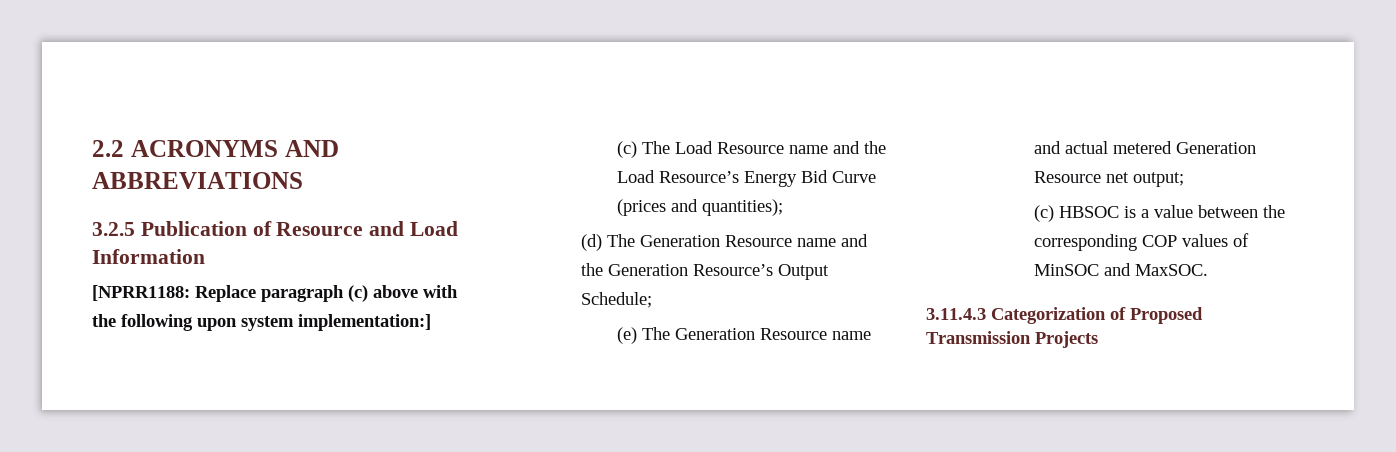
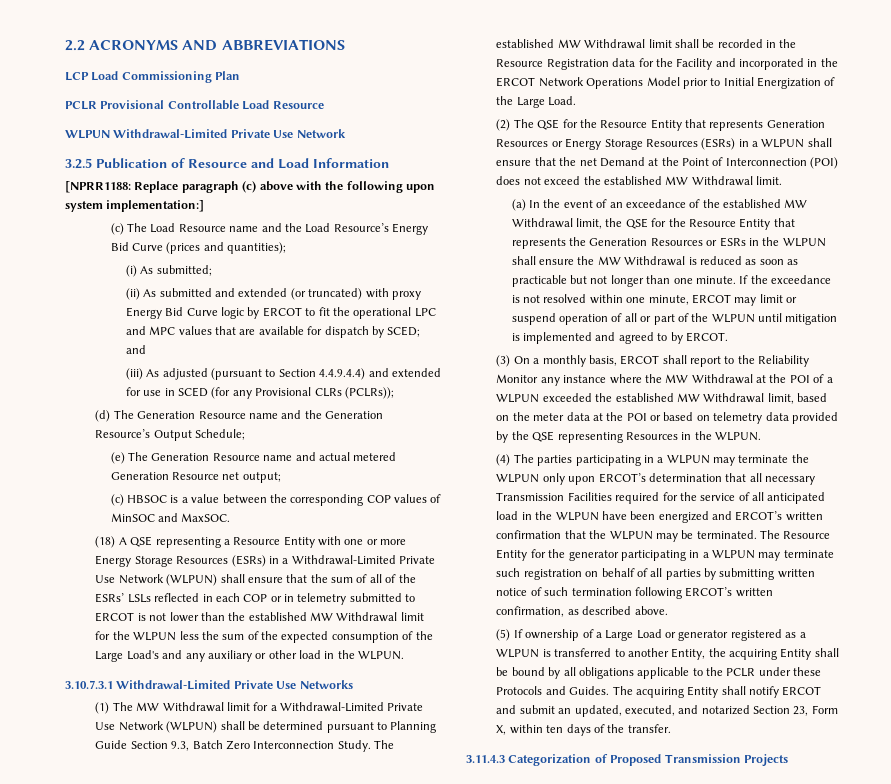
(303, 180) none -> [65,71,241,83] [65,100,324,110] [65,129,346,139] // LCP Load Commissioning Plan // PCLR Provisional Controllable Load Resource // WLPUN Withdrawal-Limited Private Use Network
(784, 207) none -> [125,265,212,277] [125,288,421,300] [125,307,436,319] [125,326,421,338] [125,345,146,354] [125,368,441,380] [125,387,394,399] // (i) As submitted; // (ii) As submitted and extended (or truncated) with proxy Energy Bid Curve logic by ERCOT to fit the operational LPC and MPC values that are available for dispatch by SCED; and // (iii) As adjusted (pursuant to Section 4.4.9.4.4) and extended for use in SCED (for any Provisional CLRs (PCLRs));
(1209, 270) none -> [95,536,407,548] [95,555,436,567] [95,574,416,586] [95,593,416,605] [95,612,424,622] [95,631,433,643] [95,650,405,662] [65,680,353,690] [95,702,424,714] [95,721,437,733] [95,740,395,752] [496,39,797,49] [496,58,838,70] [496,77,836,89] [496,96,577,108] [496,119,825,131] [496,138,832,150] [496,157,839,169] [496,176,783,186] [511,199,808,211] [511,218,795,230] [511,237,826,249] [511,256,799,266] [511,275,832,287] [511,294,798,306] [511,313,838,325] [511,332,728,344] [496,355,810,367] [496,374,833,386] [496,393,828,404] [496,412,838,424] [496,431,762,443] [496,454,809,466] [496,473,816,485] [496,492,826,504] [496,511,823,523] [496,530,831,542] [496,549,834,561] [496,568,815,580] [496,587,773,599] [496,606,668,617] [496,629,806,641] [496,648,839,660] [496,667,822,679] [496,686,822,698] [496,705,838,717] [496,724,671,736] // (18) A QSE representing a Resource Entity with one or more Energy Storage Resources (ESRs) in a Withdrawal-Limited Private Use Network (WLPUN) shall ensure that the sum of all of the ESRs’ LSLs reflected in each COP or in telemetry submitted to ERCOT is not lower than the established MW Withdrawal limit for the WLPUN less the sum of the expected consumption of the Large Load's and any auxiliary or other load in the WLPUN. // 3.10.7.3.1 Withdrawal-Limited Private Use Networks // (1) The MW Withdrawal limit for a Withdrawal-Limited Private Use Network (WLPUN) shall be determined pursuant to Planning Guide Section 9.3, Batch Zero Interconnection Study. The established MW Withdrawal limit shall be recorded in the Resource Registration data for the Facility and incorporated in the ERCOT Network Operations Model prior to Initial Energization of the Large Load. // (2) The QSE for the Resource Entity that represents Generation Resources or Energy Storage Resources (ESRs) in a WLPUN shall ensure that the net Demand at the Point of Interconnection (POI) does not exceed the established MW Withdrawal limit. // (a) In the event of an exceedance of the established MW Withdrawal limit, the QSE for the Resource Entity that represents the Generation Resources or ESRs in the WLPUN shall ensure the MW Withdrawal is reduced as soon as practicable but not longer than one minute. If the exceedance is not resolved within one minute, ERCOT may limit or suspend operation of all or part of the WLPUN until mitigation is implemented and agreed to by ERCOT. // (3) On a monthly basis, ERCOT shall report to the Reliability Monitor any instance where the MW Withdrawal at the POI of a WLPUN exceeded the established MW Withdrawal limit, based on the meter data at the POI or based on telemetry data provided by the QSE representing Resources in the WLPUN. // (4) The parties participating in a WLPUN may terminate the WLPUN only upon ERCOT’s determination that all necessary Transmission Facilities required for the service of all anticipated load in the WLPUN have been energized and ERCOT’s written confirmation that the WLPUN may be terminated. The Resource Entity for the generator participating in a WLPUN may terminate such registration on behalf of all parties by submitting written notice of such termination following ERCOT’s written confirmation, as described above. // (5) If ownership of a Large Load or generator registered as a WLPUN is transferred to another Entity, the acquiring Entity shall be bound by all obligations applicable to the PCLR under these Protocols and Guides. The acquiring Entity shall notify ERCOT and submit an updated, executed, and notarized Section 23, Form X, within ten days of the transfer.

